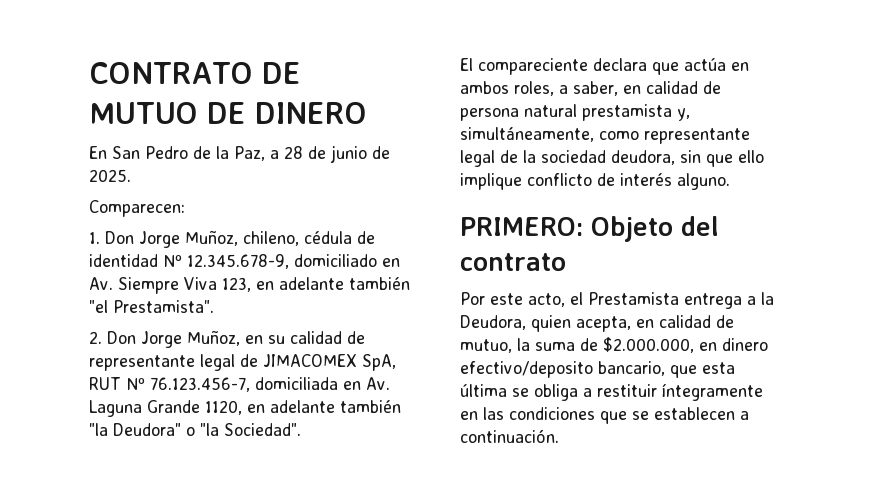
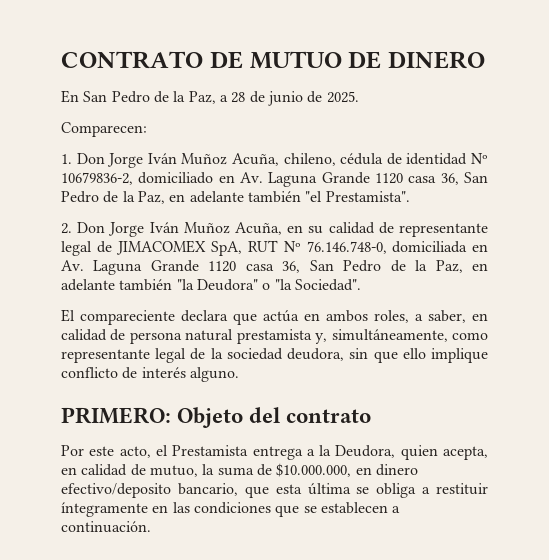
[185,230,238,246] Muñoz, -> [147,153,279,166] Iván Muñoz Acuña,
[187,254,289,269] 12.345.678-9, -> [61,172,133,185] 10679836-2,
[118,277,251,294] Siempre Viva 123, -> [268,172,488,187] [61,191,165,204] Laguna Grande 1120 casa 36, San Pedro de la Paz,
[187,330,240,346] Muñoz, -> [149,222,282,235] Iván Muñoz Acuña,
[150,377,250,392] 76.123.456-7, -> [306,241,387,254] 76.146.748-0,
[205,400,242,415] 1120, -> [208,260,463,273] 1120 casa 36, San Pedro de la Paz,
[603,337,694,353] $2.000.000, -> [276,463,352,477] $10.000.000,

